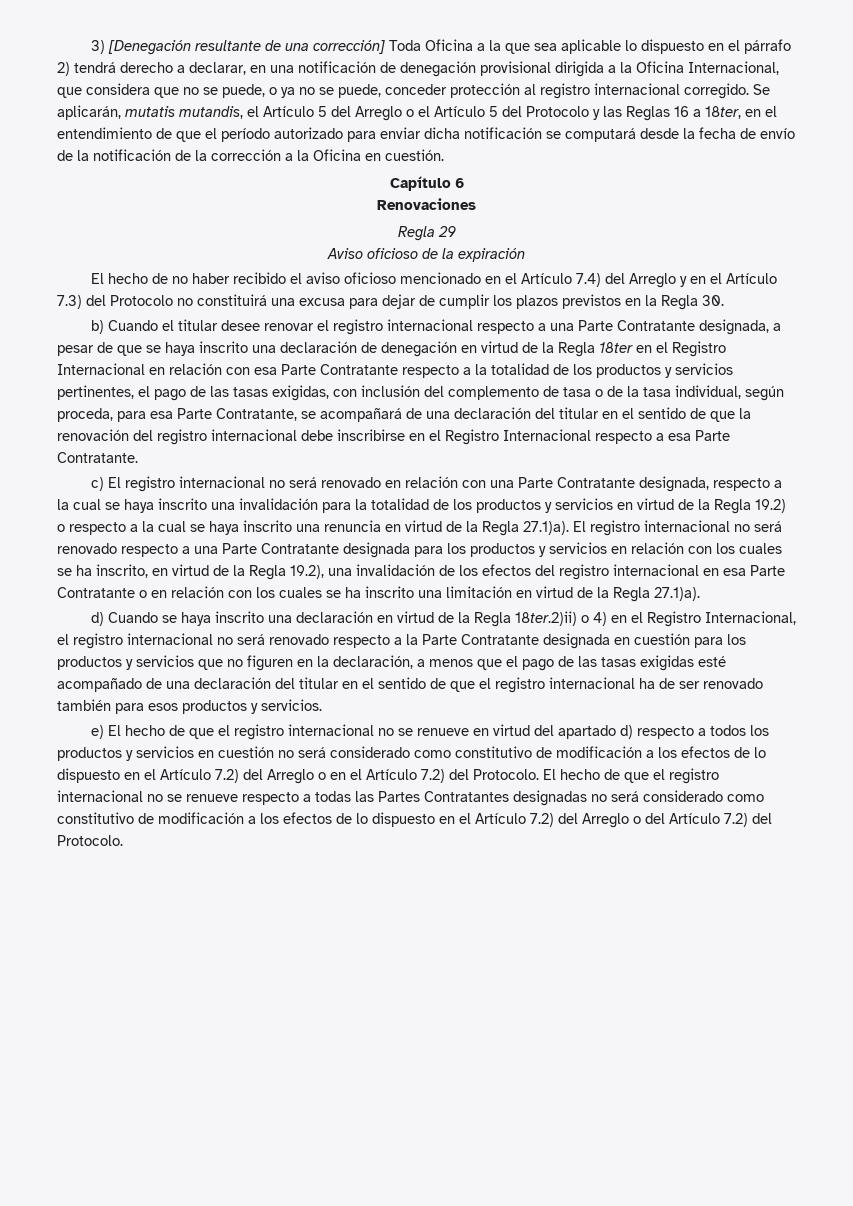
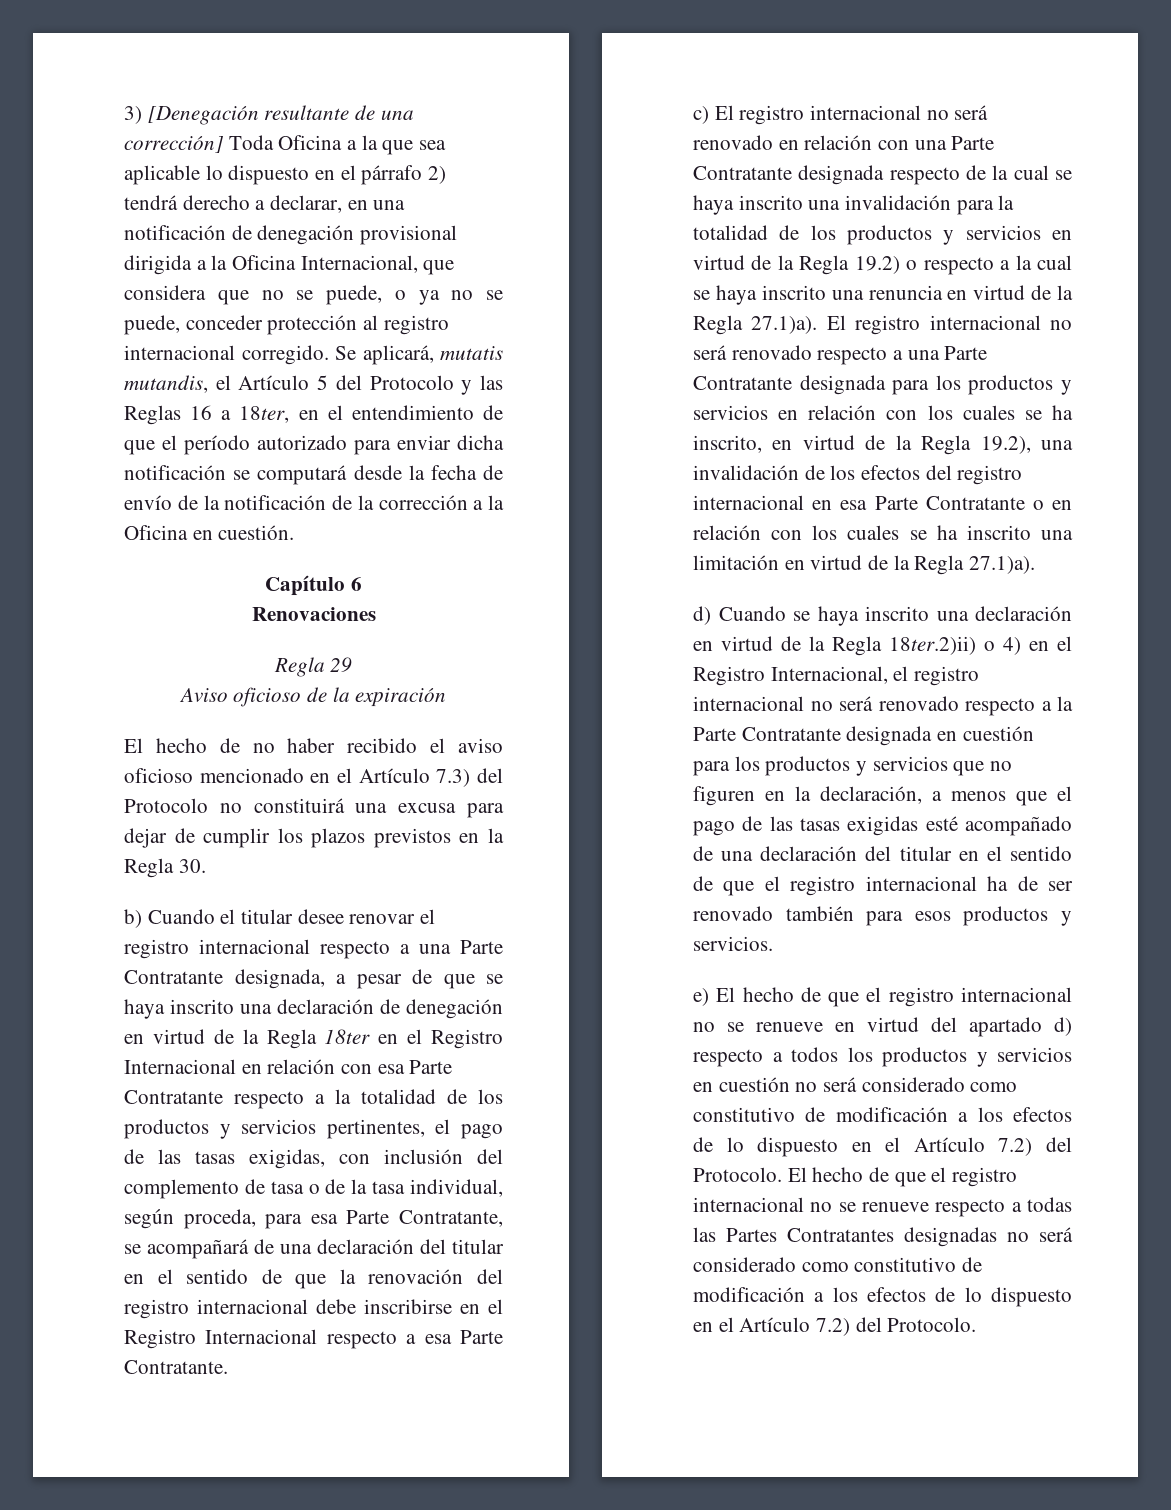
[57,105,121,120] aplicarán, -> [362,345,434,365] aplicará,
[355,106,522,121] Arreglo o el Artículo 5 del -> (362, 382) none
[575,273,777,288] 7.4) del Arreglo y en el Artículo -> (430, 775) none
[638,476,782,492] designada, respecto a -> [798,165,986,185] designada respecto de
[267,769,469,784] Arreglo o en el Artículo 7.2) del -> (1072, 1144) none
[582,813,772,828] Arreglo o del Artículo 7.2) del -> (882, 1324) none

